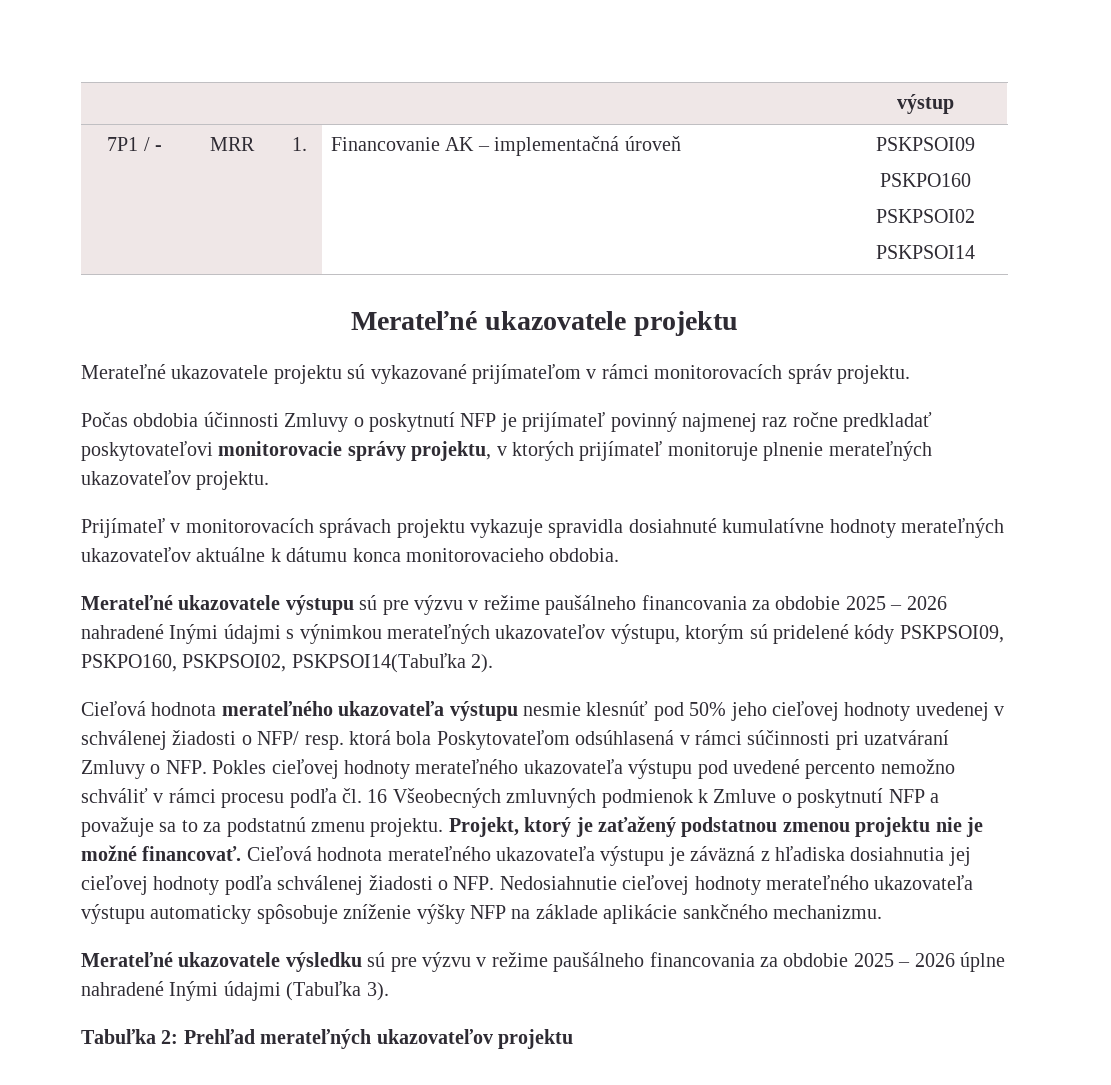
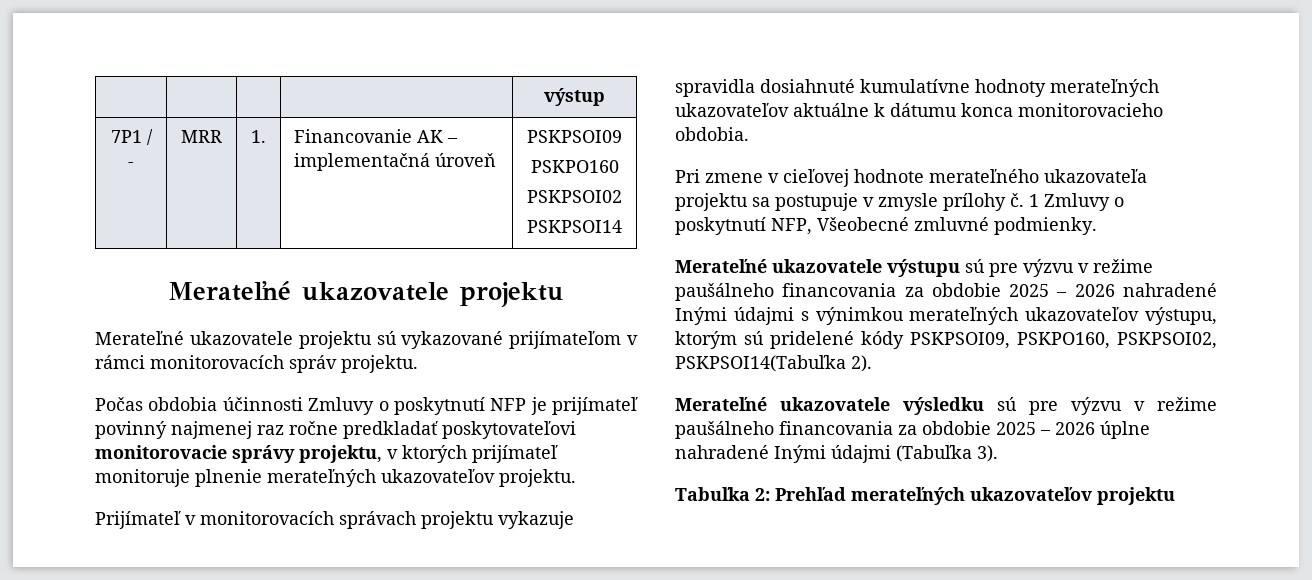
(620, 555) none -> [675,169,1147,187] [675,193,1124,211] [675,217,1097,235] // Pri zmene v cieľovej hodnote merateľného ukazovateľa projektu sa postupuje v zmysle prílohy č. 1 Zmluvy o poskytnutí NFP, Všeobecné zmluvné podmienky.
[81,701,1005,721] [81,730,950,750] [81,759,955,779] [81,788,939,808] [81,816,983,837] [81,845,971,866] [81,875,974,895] [81,904,882,924] // Cieľová hodnota merateľného ukazovateľa výstupu nesmie klesnúť pod 50% jeho cieľovej hodnoty uvedenej v schválenej žiadosti o NFP/ resp. ktorá bola Poskytovateľom odsúhlasená v rámci súčinnosti pri uzatváraní Zmluvy o NFP. Pokles cieľovej hodnoty merateľného ukazovateľa výstupu pod uvedené percento nemožno schváliť v rámci procesu podľa čl. 16 Všeobecných zmluvných podmienok k Zmluve o poskytnutí NFP a považuje sa to za podstatnú zmenu projektu. Projekt, ktorý je zaťažený podstatnou zmenou projektu nie je možné financovať. Cieľová hodnota merateľného ukazovateľa výstupu je záväzná z hľadiska dosiahnutia jej cieľovej hodnoty podľa schválenej žiadosti o NFP. Nedosiahnutie cieľovej hodnoty merateľného ukazovateľa výstupu automaticky spôsobuje zníženie výšky NFP na základe aplikácie sankčného mechanizmu. -> (872, 363) none

